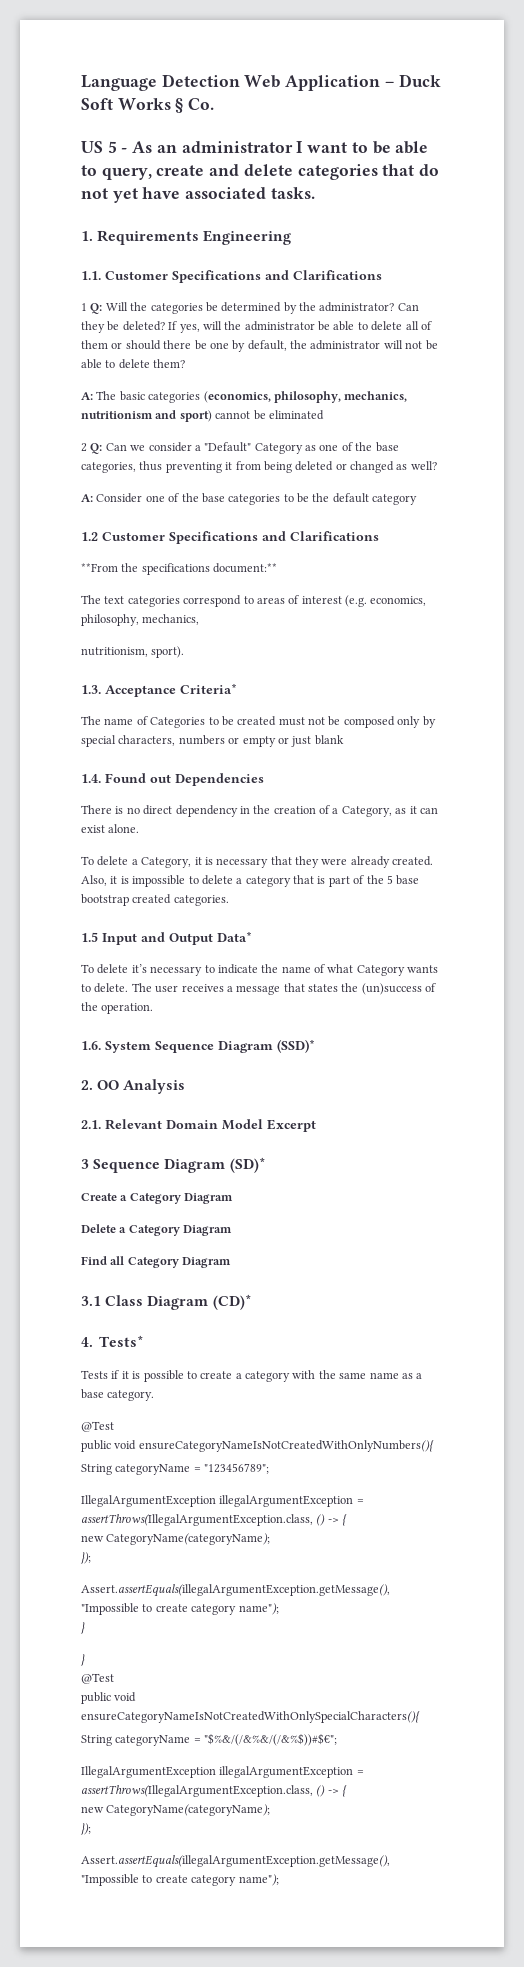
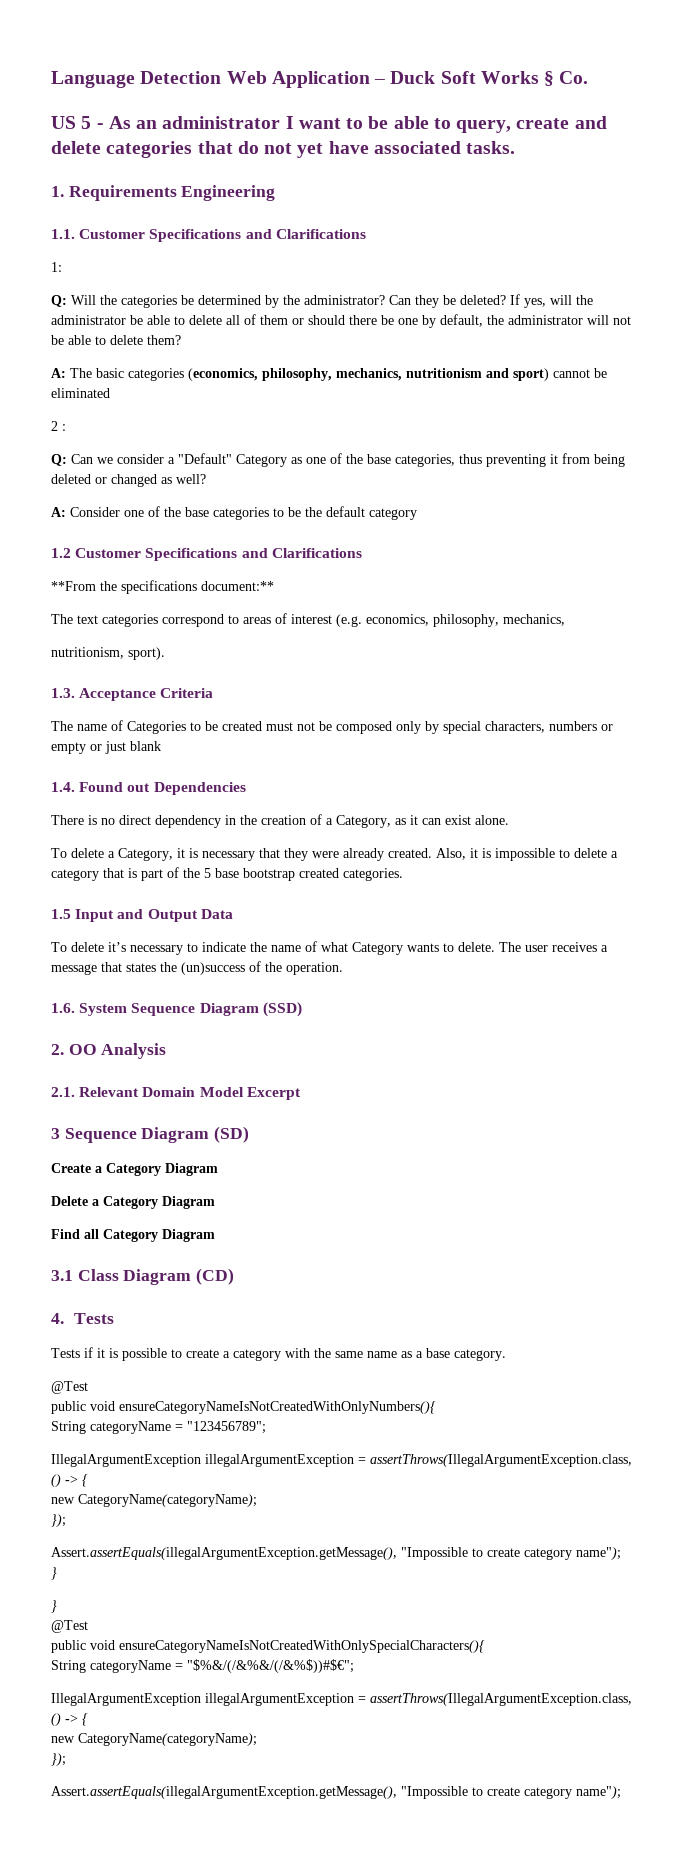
[81,303,87,311] 1 -> [51,262,62,272] 1: //
(87, 447) none -> [62,424,66,431] : //
[180,683,237,694] Criteria* -> [160,688,214,698] Criteria
[217,931,252,942] Data* -> [200,909,233,919] Data
[277,1039,315,1053] (SSD)* -> [262,1002,302,1017] (SSD)
[229,1157,266,1173] (SD)* -> [214,1126,250,1143] (SD)
[212,1294,252,1310] (CD)* -> [196,1268,235,1285] (CD)
[99,1335,145,1347] Tests* -> [73,1313,114,1324] Tests

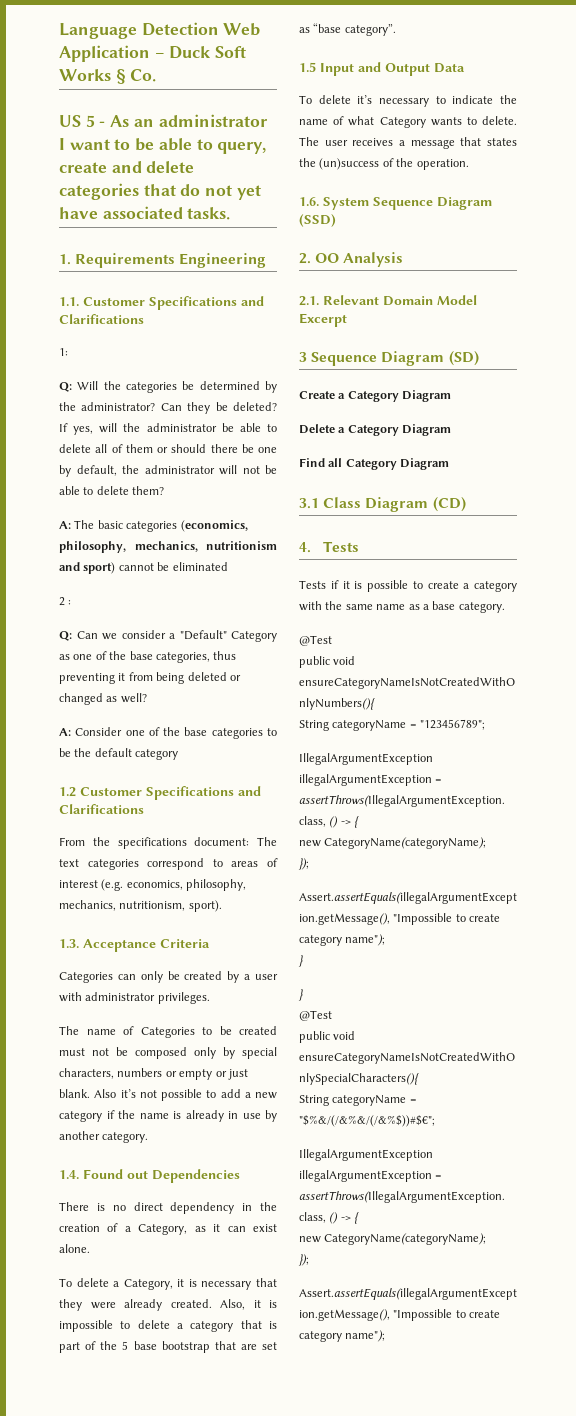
[51,581,96,591] **From -> [59,837,85,846] From
[201,581,274,591] document:** // -> [194,837,250,846] document:
(565, 620) // -> (116, 905) none
(214, 693) none -> [59,971,278,983] [59,992,210,1004] // Categories can only be created by a user with administrator privileges.
[130,741,161,751] blank -> [59,1089,277,1101] [59,1110,277,1122] [59,1131,149,1143] blank. Also it’s not possible to add a new category if the name is already in use by another category.
[299,868,403,881] created categories. -> [214,1341,277,1350] [299,23,396,36] that are set as “base category”.

